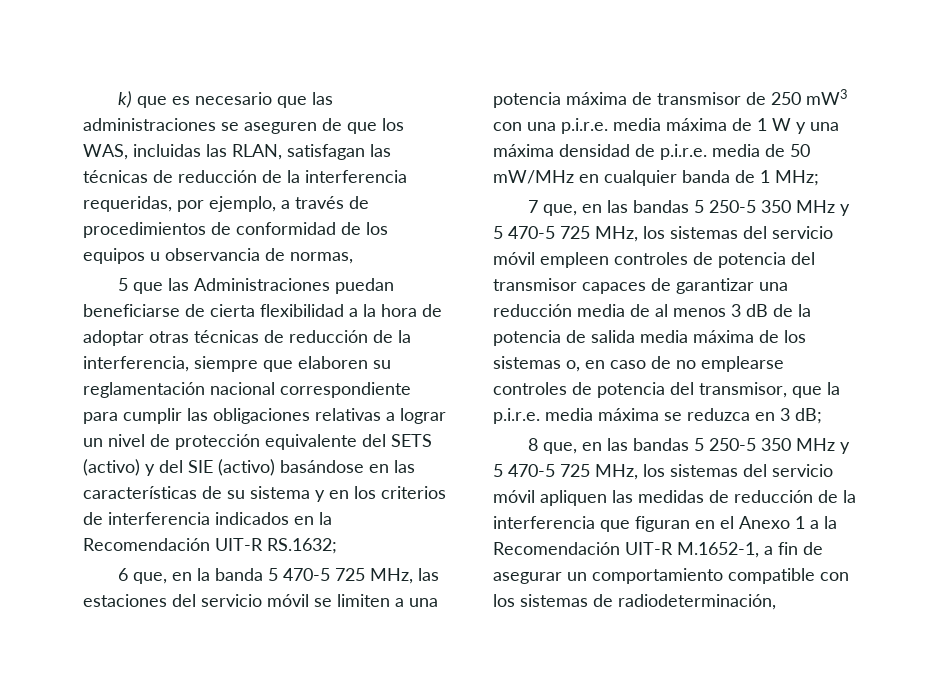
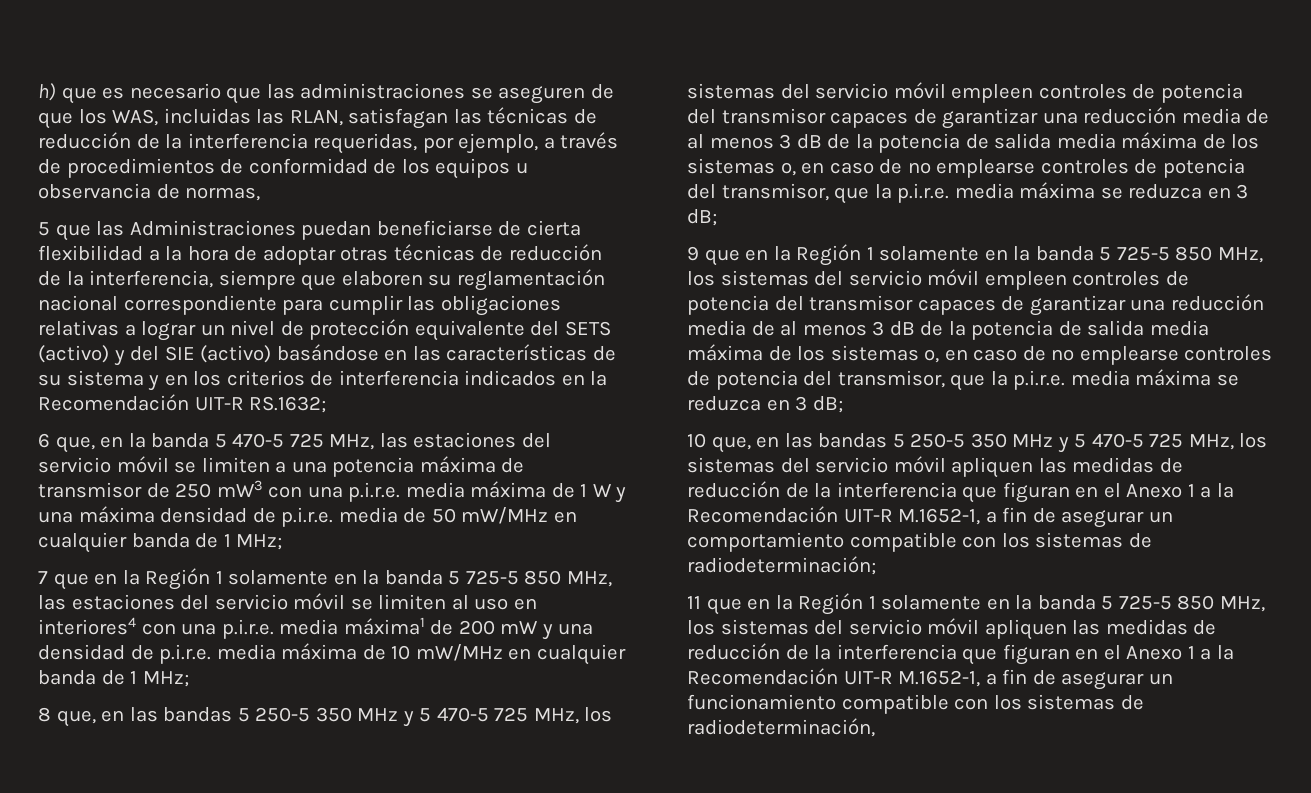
[118,91,133,108] k) -> [38,83,56,101] h)
(539, 206) none -> [53,568,612,590] [38,593,537,610] [38,617,594,640] [38,643,626,665] [38,670,189,687] [38,707,51,722] que en la Región 1 solamente en la banda 5 725-5 850 MHz, las estaciones del servicio móvil se limiten al uso en interiores4 con una p.i.r.e. media máxima1 de 200 mW y una densidad de p.i.r.e. media máxima de 10 mW/MHz en cualquier banda de 1 MHz; // 8
[528,438,539,451] 8 -> [687,244,1263,266] [687,269,1189,290] [687,294,1264,316] [687,320,1209,340] [687,344,1273,365] [687,369,1239,391] [687,396,843,413] [687,433,706,448] 9 que en la Región 1 solamente en la banda 5 725-5 850 MHz, los sistemas del servicio móvil empleen controles de potencia del transmisor capaces de garantizar una reducción media de al menos 3 dB de la potencia de salida media máxima de los sistemas o, en caso de no emplearse controles de potencia del transmisor, que la p.i.r.e. media máxima se reduzca en 3 dB; // 10
(613, 600) none -> [687,556,876,575] [687,593,1265,615] [687,618,1217,640] [687,643,1234,665] [687,668,1173,690] [687,694,1144,714] radiodeterminación; // 11 que en la Región 1 solamente en la banda 5 725-5 850 MHz, los sistemas del servicio móvil apliquen las medidas de reducción de la interferencia que figuran en el Anexo 1 a la Recomendación UIT-R M.1652-1, a fin de asegurar un funcionamiento compatible con los sistemas de

